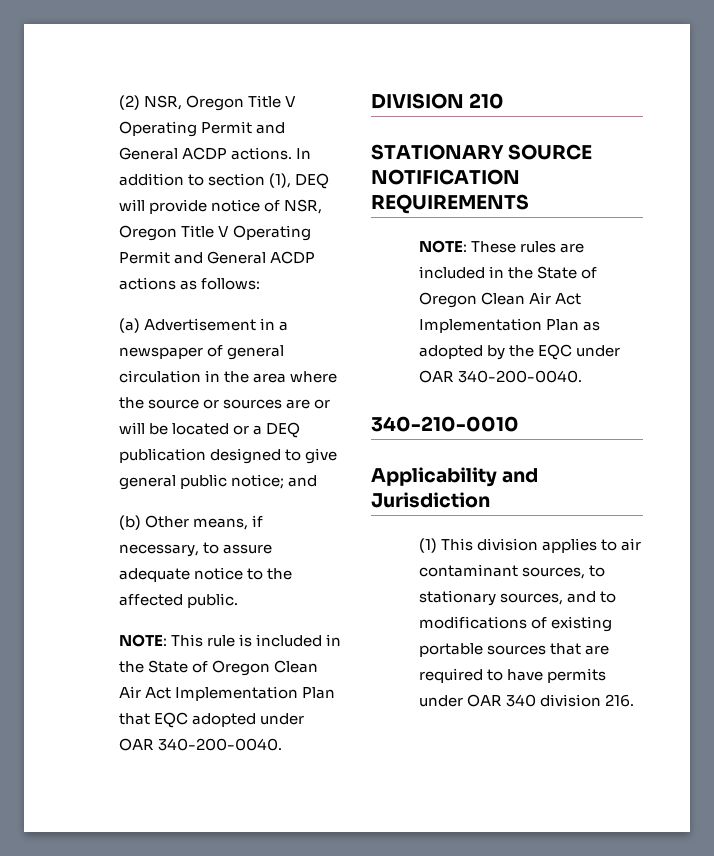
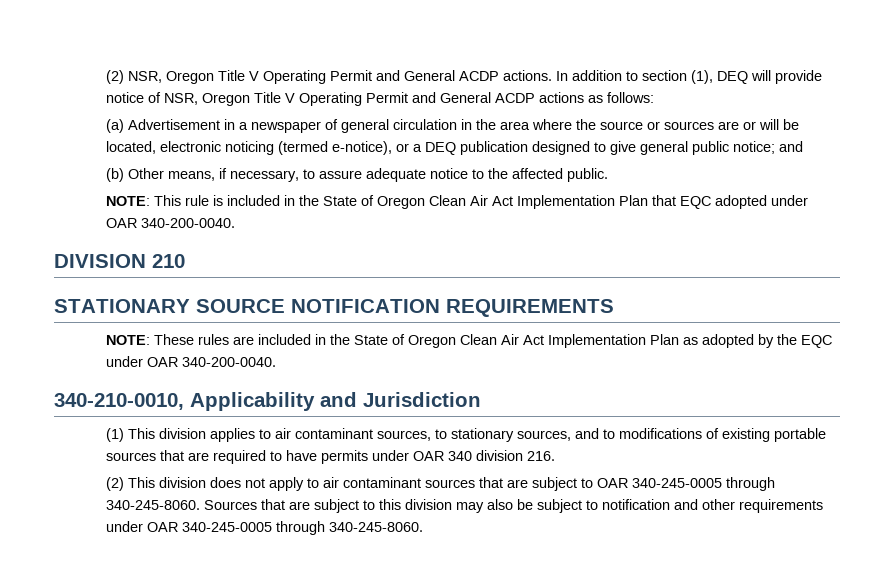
[172,423,230,435] located -> [105,141,392,155] located, electronic noticing (termed e-notice),
[371,416,519,432] 340-210-0010 // -> [54,393,184,410] 340-210-0010,
(635, 700) none -> [105,477,775,491] [105,499,823,513] [105,521,423,535] // (2) This division does not apply to air contaminant sources that are subject to OAR 340-245-0005 through 340-245-8060. Sources that are subject to this division may also be subject to notification and other requirements under OAR 340-245-0005 through 340-245-8060.

